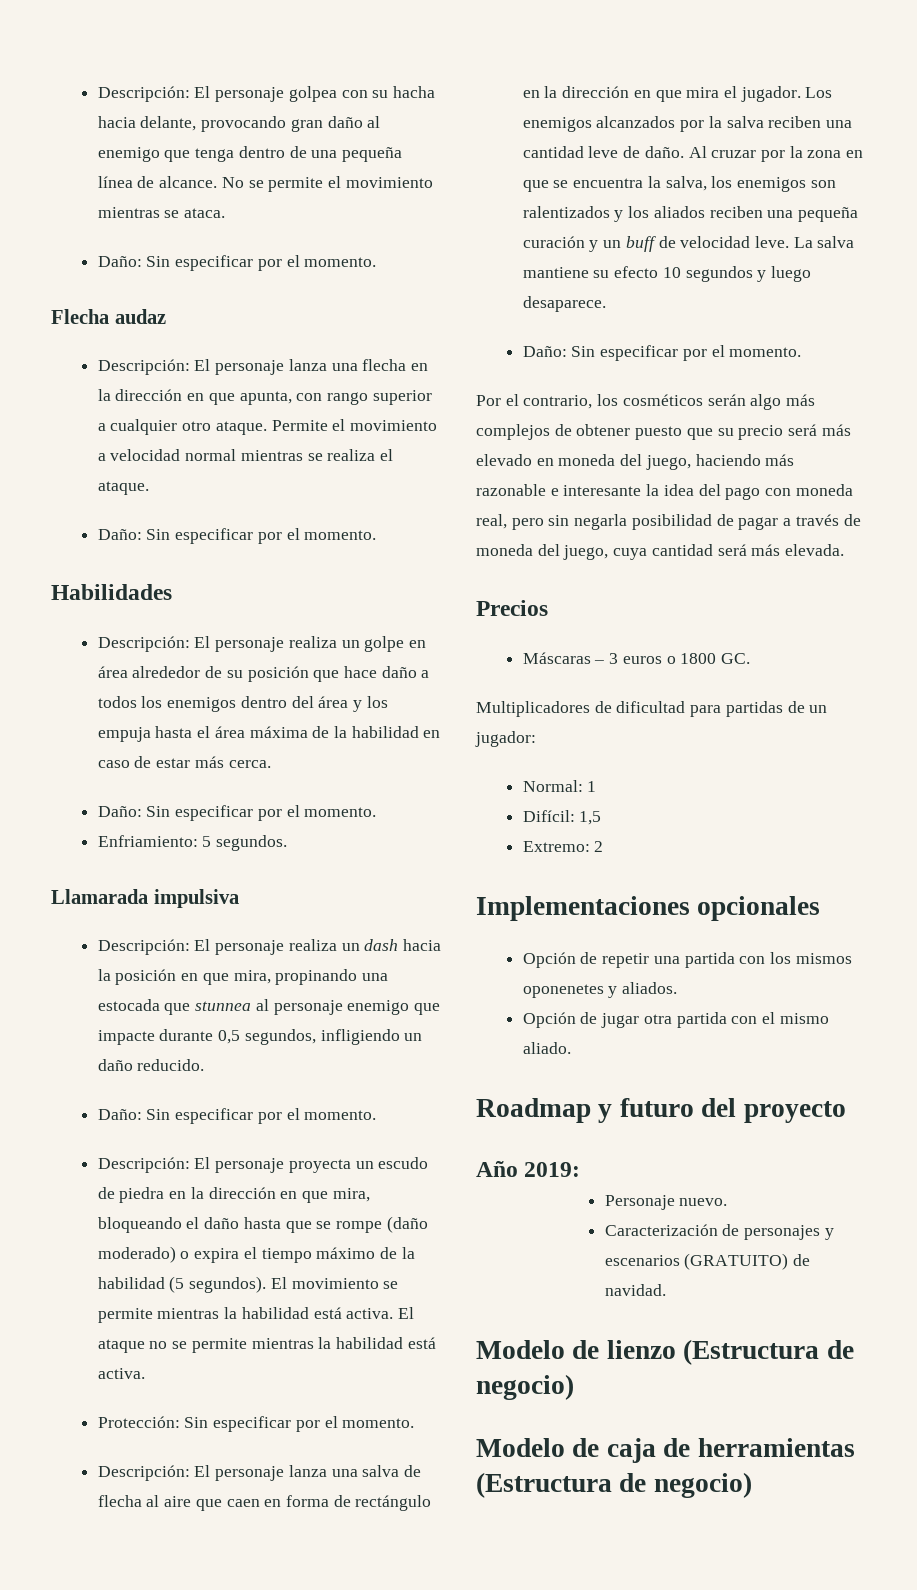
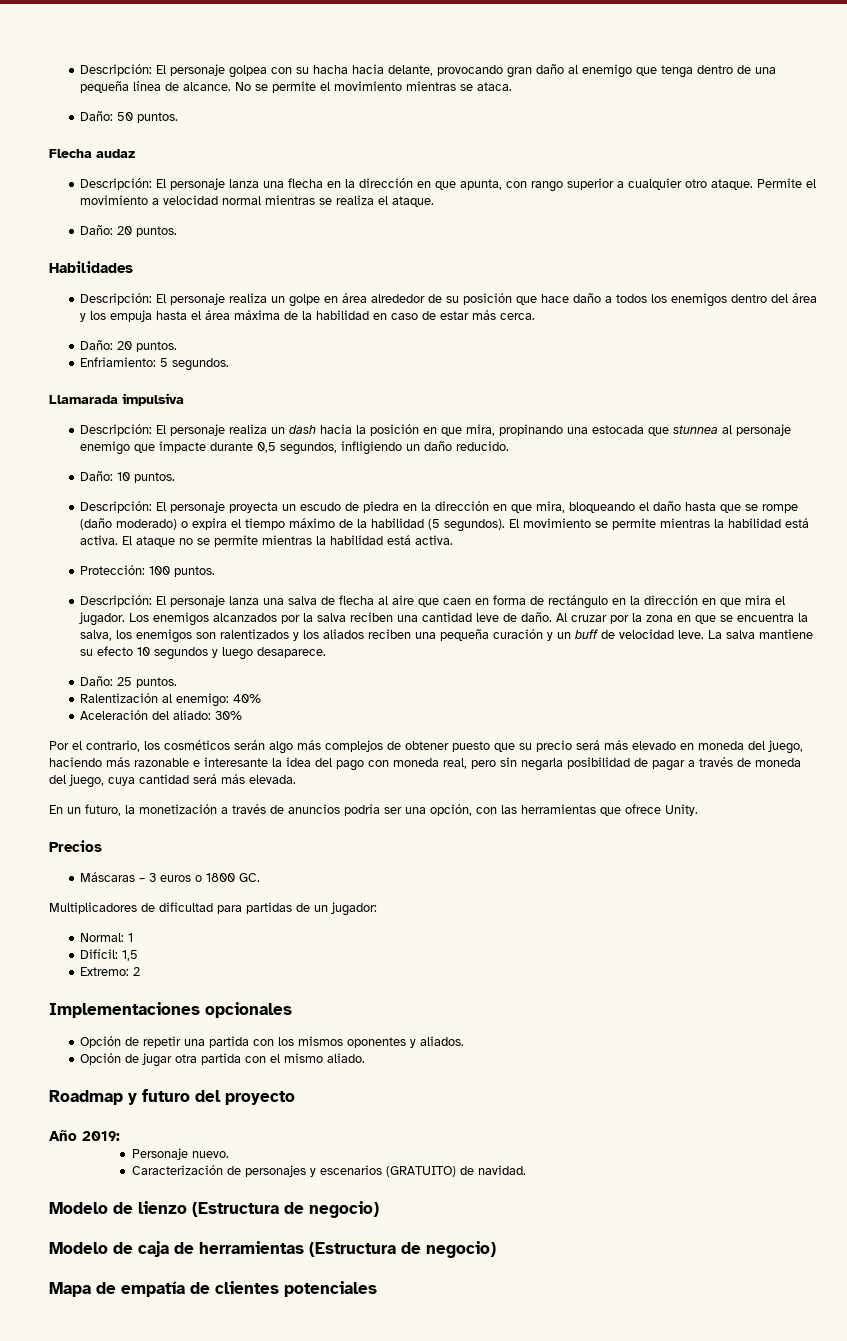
[146,255,377,271] Sin especificar por el momento. -> [117,112,179,123] 50 puntos.
[146,528,377,544] Sin especificar por el momento. -> [117,226,178,237] 20 puntos.
[146,805,377,821] Sin especificar por el momento. -> [117,341,178,352] 20 puntos.
[146,1108,377,1124] Sin especificar por el momento. -> [117,472,176,483] 10 puntos.
[184,1416,415,1432] Sin especificar por el momento. -> [149,566,216,577] 100 puntos.
[571,345,802,361] Sin especificar por el momento. -> [117,677,178,688] [80,693,262,707] [80,710,243,720] 25 puntos. // Ralentización al enemigo: 40% // Aceleración del aliado: 30%
(845, 550) none -> [49,804,698,816] // En un futuro, la monetización a través de anuncios podría ser una opción, con las herramientas que ofrece Unity.
[522,984,604,998] oponenetes -> [347,1037,407,1048] oponentes
(752, 1485) none -> [49,1281,377,1297] // Mapa de empatía de clientes potenciales

